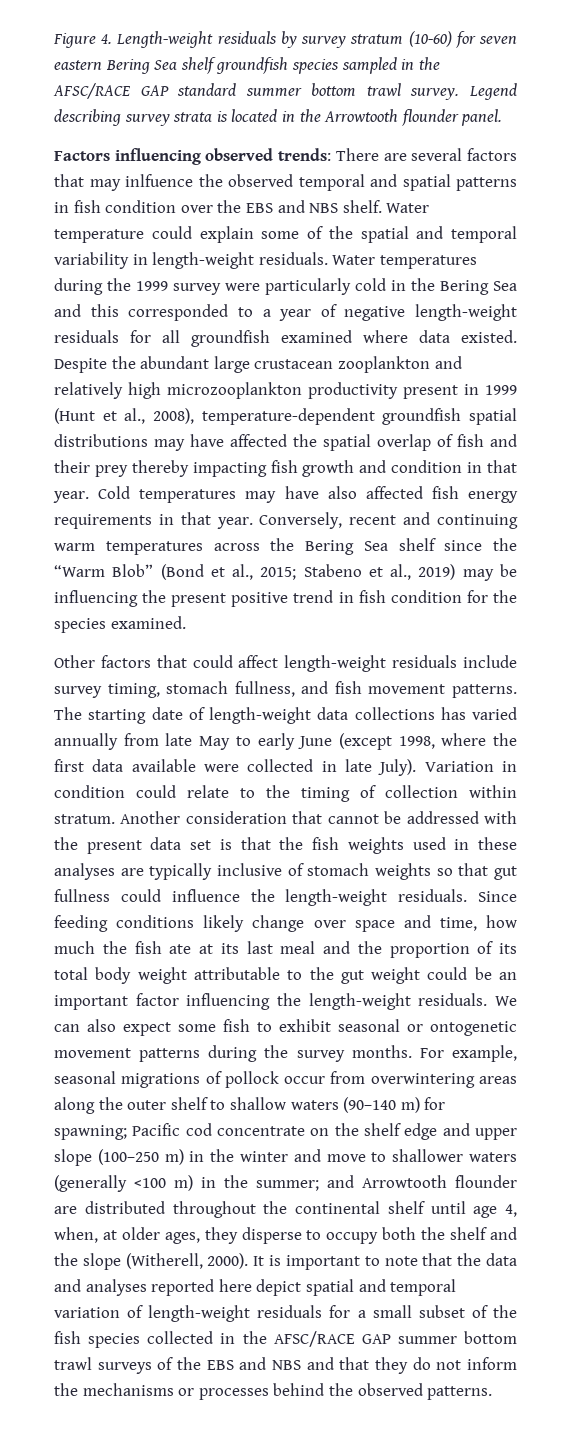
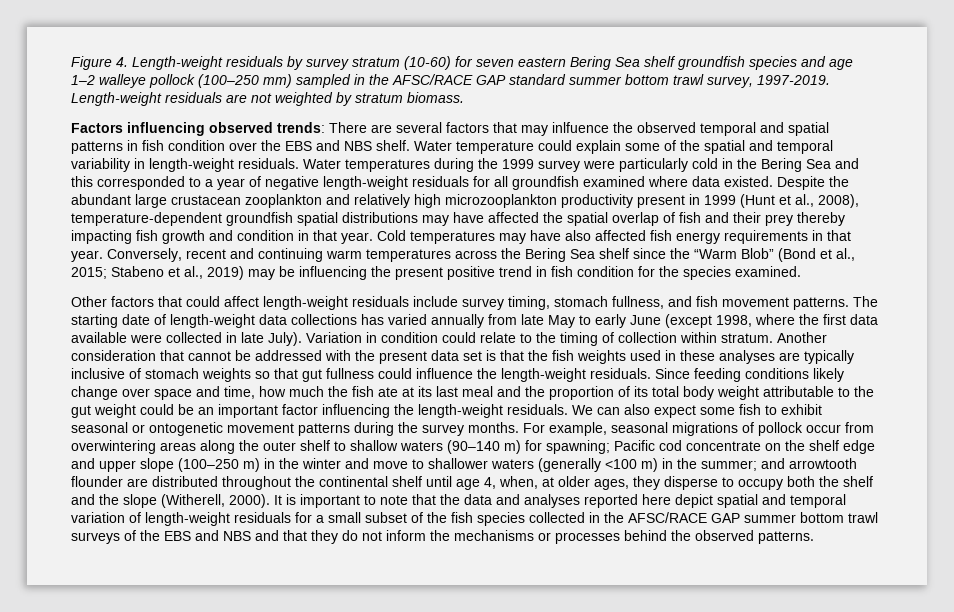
(339, 66) none -> [801,56,853,70] [71,74,292,88] and age 1–2 walleye pollock (100–250 mm)
[410,83,517,100] [54,109,503,126] survey. Legend describing survey strata is located in the Arrowtooth flounder panel. -> [707,75,830,88] [71,92,464,106] survey, 1997-2019. Length-weight residuals are not weighted by stratum biomass.
[362,1175,447,1188] Arrowtooth -> [789,458,857,469] arrowtooth

